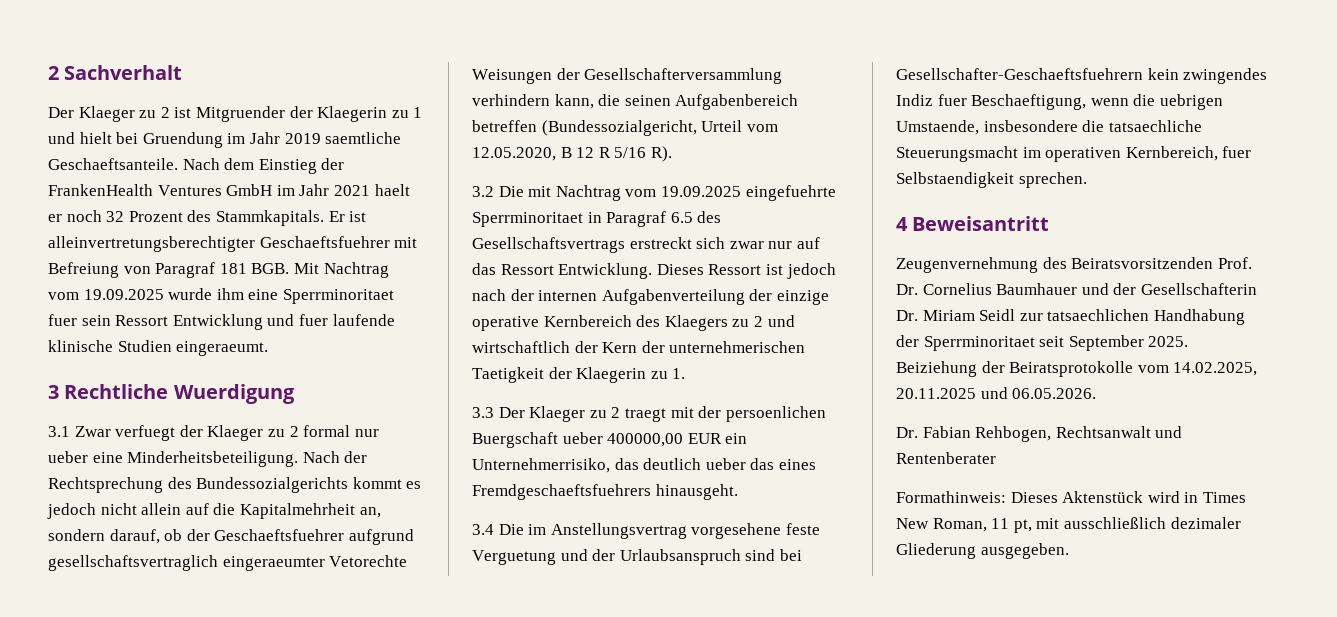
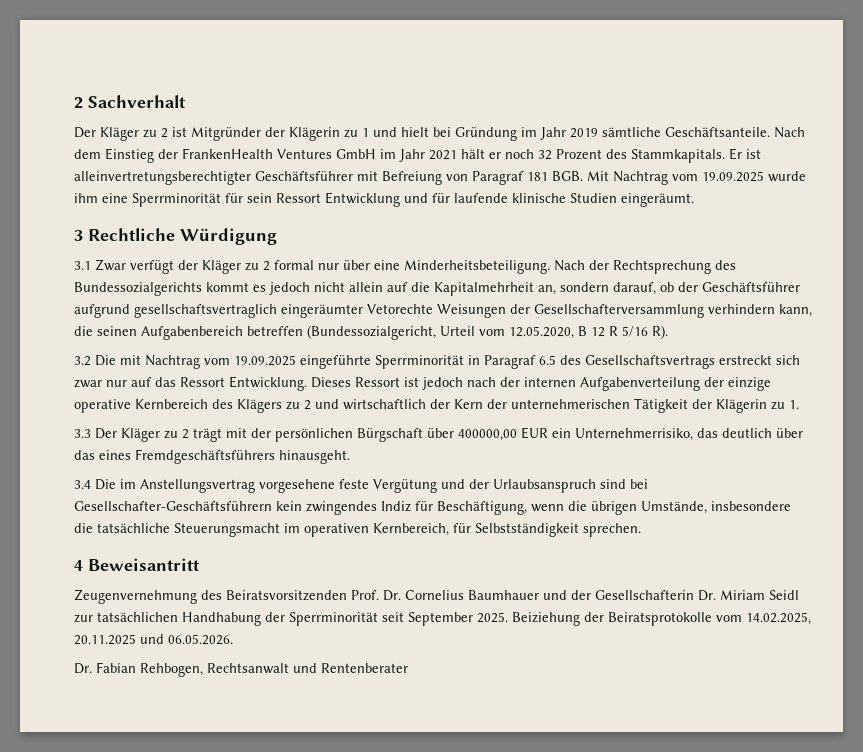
[78,106,135,122] Klaeger -> [100,127,139,141] Kläger
[195,106,388,122] Mitgruender der Klaegerin -> [191,127,340,141] Mitgründer der Klägerin
[142,132,223,148] Gruendung -> [455,127,517,141] Gründung
[325,132,402,144] [48,158,178,170] saemtliche Geschaeftsanteile. -> [602,127,770,137] sämtliche Geschäftsanteile.
[374,184,410,196] haelt -> [461,149,485,159] hält
[259,236,390,248] Geschaeftsfuehrer -> [255,171,353,181] Geschäftsführer
[282,289,394,304] [48,314,77,326] Sperrminoritaet fuer -> [132,193,243,207] Sperrminorität für
[298,314,328,326] fuer -> [432,193,450,203] für
[176,341,269,356] eingeraeumt. -> [621,193,694,207] eingeräumt.
[173,384,295,404] Wuerdigung -> [180,228,277,245] Würdigung
[115,425,264,441] verfuegt der Klaeger -> [130,260,241,274] verfügt der Kläger
[48,451,88,463] ueber -> [343,260,370,270] über
[214,529,345,541] Geschaeftsfuehrer -> [702,282,800,292] Geschäftsführer
[222,556,325,571] eingeraeumter -> [281,304,363,318] eingeräumter
[745,185,836,201] [472,212,583,227] eingefuehrte Sperrminoritaet -> [300,355,464,369] eingeführte Sperrminorität
[664,315,728,331] Klaegers -> [237,399,282,413] Klägers
[472,367,647,383] Taetigkeit der Klaegerin -> [634,398,767,413] Tätigkeit der Klägerin
[529,406,666,422] Klaeger zu 2 traegt -> [121,428,222,442] Kläger zu 2 trägt
[725,406,826,422] [472,432,603,448] persoenlichen Buergschaft ueber -> [275,428,454,442] persönlichen Bürgschaft über
[705,458,746,470] ueber -> [776,428,803,438] über
[472,484,651,500] Fremdgeschaeftsfuehrers -> [135,449,275,464] Fremdgeschäftsführers
[472,550,556,565] Verguetung -> [373,479,437,493] Vergütung
[896,68,1143,80] Gesellschafter-Geschaeftsfuehrern -> [74,501,272,511] Gesellschafter-Geschäftsführern
[937,94,1223,110] [896,120,979,135] fuer Beschaeftigung, wenn die uebrigen Umstaende, -> [415,501,707,515] für Beschäftigung, wenn die übrigen Umstände,
[1108,120,1202,132] tatsaechliche -> [97,523,170,533] tatsächliche
[1222,146,1252,158] [896,172,1014,188] fuer Selbstaendigkeit -> [453,523,579,537] für Selbstständigkeit
[1047,309,1150,321] tatsaechlichen -> [97,612,178,622] tatsächlichen
[923,336,1035,351] Sperrminoritaet -> [289,612,378,626] Sperrminorität
[896,491,1246,503] [896,517,1241,533] [896,543,1069,559] // Formathinweis: Dieses Aktenstück wird in Times New Roman, 11 pt, mit ausschließlich dezimaler Gliederung ausgegeben. -> (408, 668) none

